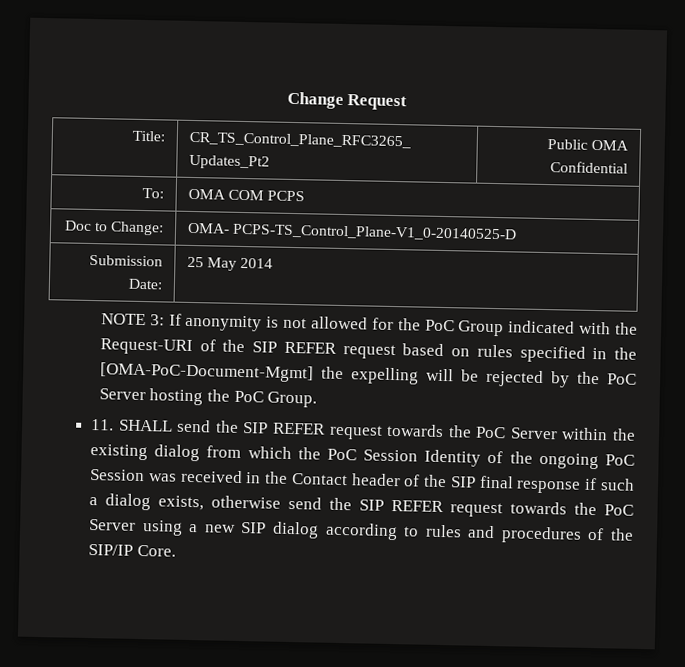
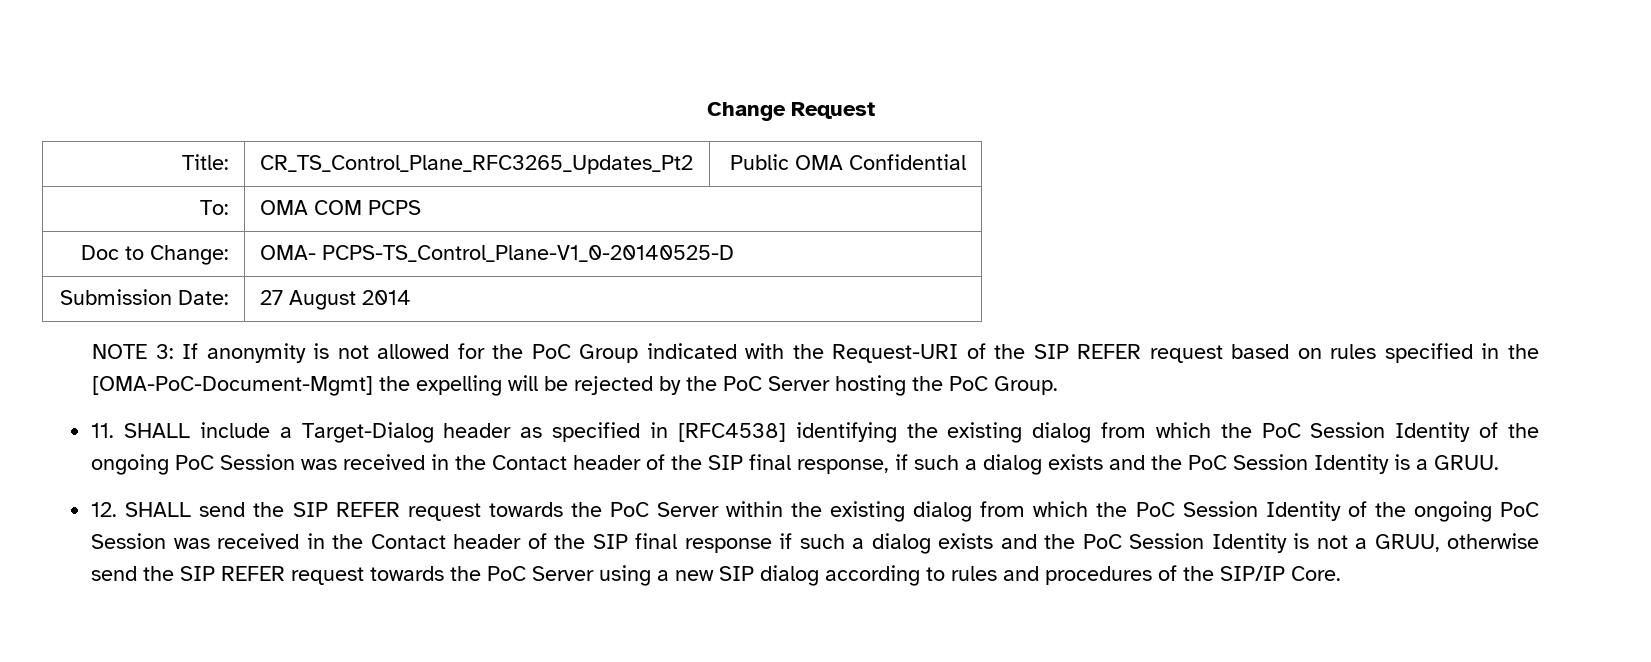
[186,256,237,271] 25 May -> [259,290,356,310] 27 August
(173, 425) none -> [199,422,1540,443] [91,454,1500,475] [91,502,192,517] include a Target-Dialog header as specified in [RFC4538] identifying the existing dialog from which the PoC Session Identity of the ongoing PoC Session was received in the Contact header of the SIP final response, if such a dialog exists and the PoC Session Identity is a GRUU. // 12. SHALL
[158,495,205,511] exists, -> [938,533,1440,553] exists and the PoC Session Identity is not a GRUU,

